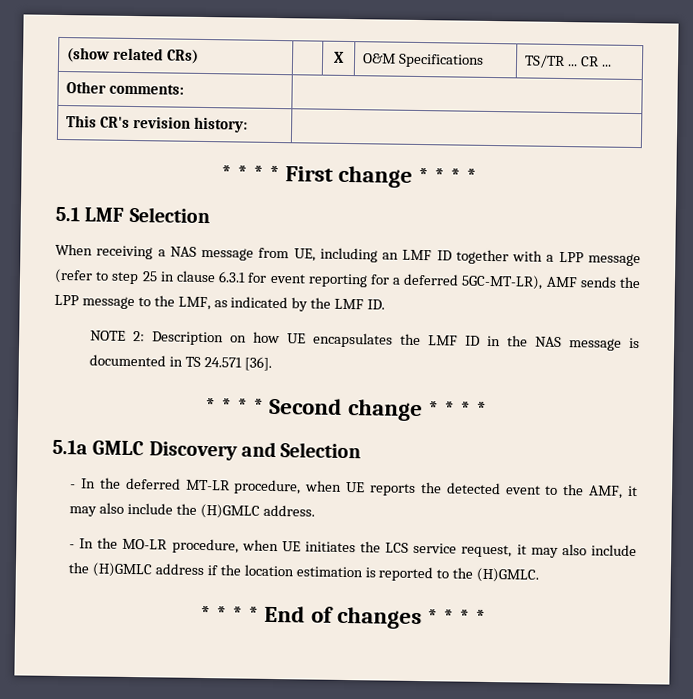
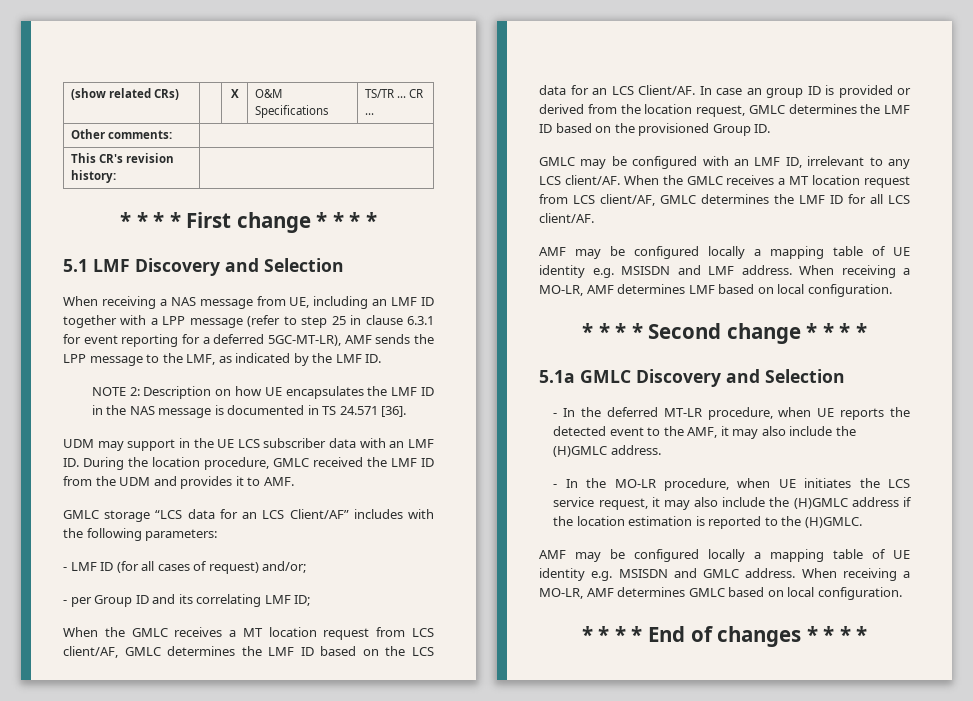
(125, 214) none -> [135,258,259,276] Discovery and
(272, 363) none -> [63,438,434,451] [63,457,434,470] [63,476,294,489] [63,509,434,522] [63,528,218,541] [63,561,307,574] [63,594,311,607] [63,627,434,640] [63,646,434,658] [539,85,911,98] [539,104,910,117] [539,123,771,136] [539,156,910,169] [539,175,910,188] [539,194,910,206] [539,213,594,223] [539,246,910,259] [539,265,910,278] [539,284,892,297] // UDM may support in the UE LCS subscriber data with an LMF ID. During the location procedure, GMLC received the LMF ID from the UDM and provides it to AMF. // GMLC storage “LCS data for an LCS Client/AF” includes with the following parameters: // - LMF ID (for all cases of request) and/or; // - per Group ID and its correlating LMF ID; // When the GMLC receives a MT location request from LCS client/AF, GMLC determines the LMF ID based on the LCS data for an LCS Client/AF. In case an group ID is provided or derived from the location request, GMLC determines the LMF ID based on the provisioned Group ID. // GMLC may be configured with an LMF ID, irrelevant to any LCS client/AF. When the GMLC receives a MT location request from LCS client/AF, GMLC determines the LMF ID for all LCS client/AF. // AMF may be configured locally a mapping table of UE identity e.g. MSISDN and LMF address. When receiving a MO-LR, AMF determines LMF based on local configuration.
(540, 575) none -> [539,549,910,562] [539,568,910,581] [539,587,902,600] // AMF may be configured locally a mapping table of UE identity e.g. MSISDN and GMLC address. When receiving a MO-LR, AMF determines GMLC based on local configuration.

